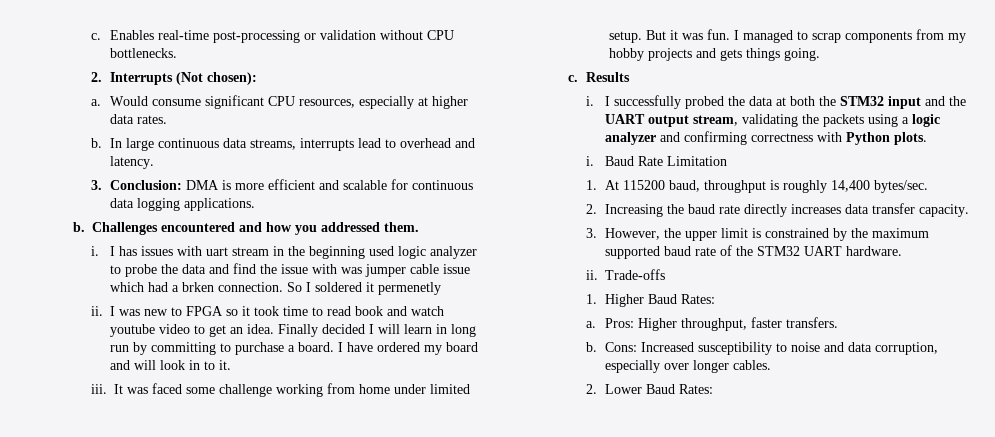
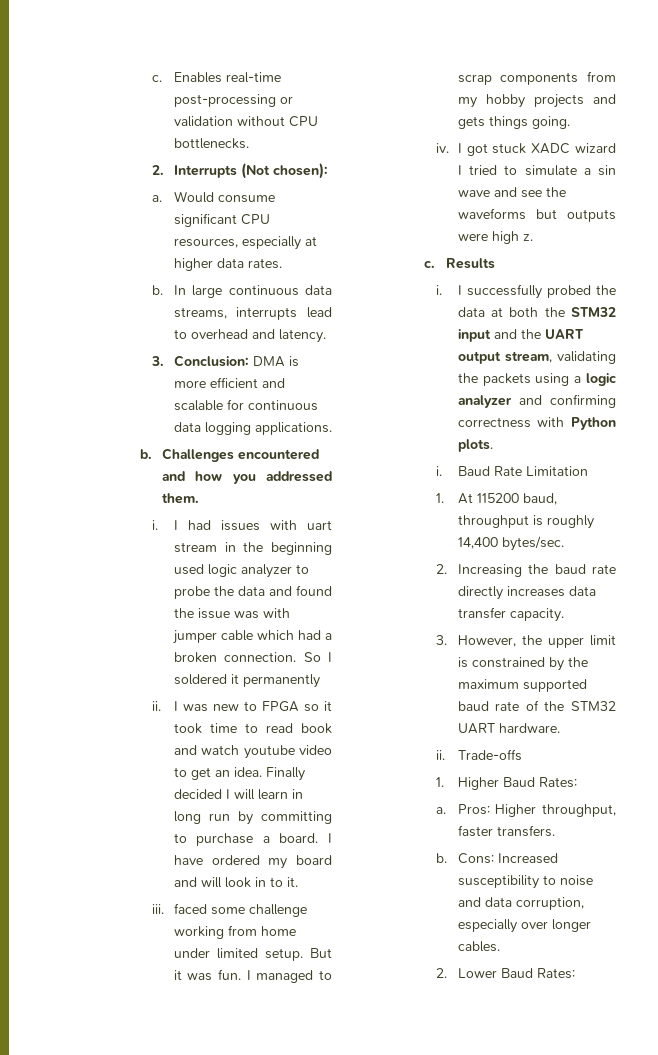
[119,246,138,256] has -> [187,520,211,530] had
[233,263,257,274] find -> [296,585,332,596] found
[312,264,363,274] with was -> [233,608,290,619] was with
[443,264,471,274] issue -> (253, 635) none
[182,282,215,292] brken -> [173,652,217,663] broken
[378,282,442,295] permenetly -> [242,674,320,688] permanently
[114,384,149,394] It was -> (165, 909) none
(821, 54) none -> [436,143,616,156] [457,165,616,176] [457,187,566,198] [457,208,616,222] [457,231,533,244] // iv. I got stuck XADC wizard I tried to simulate a sin wave and see the waveforms but outputs were high z.

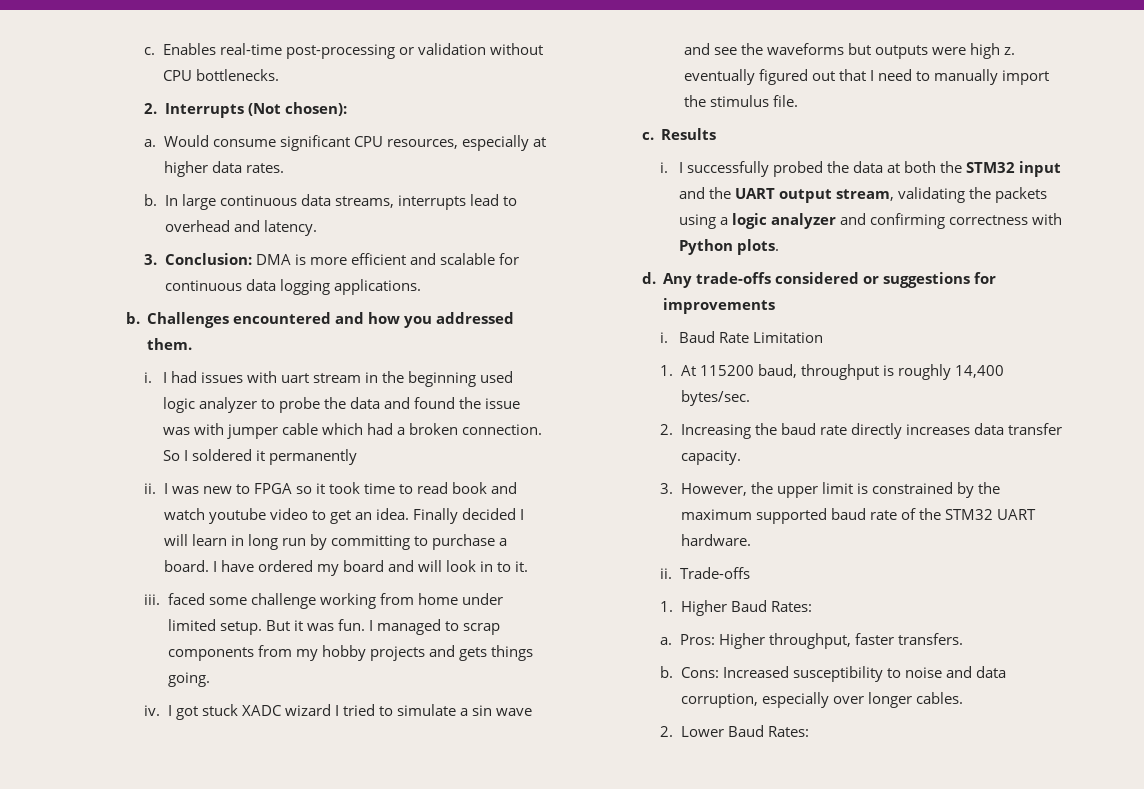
(533, 237) none -> [683,69,1049,85] [683,95,798,107] eventually figured out that I need to manually import the stimulus file.
(493, 445) none -> [641,272,997,288] [663,298,776,314] // d. Any trade-offs considered or suggestions for improvements

